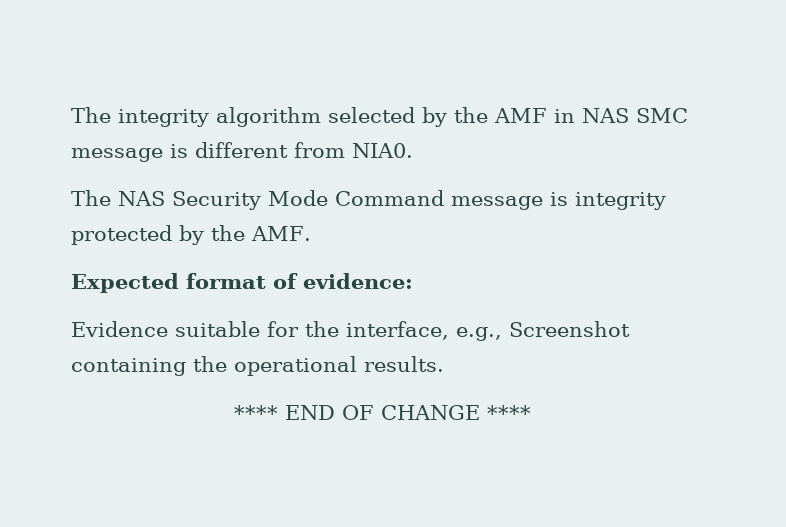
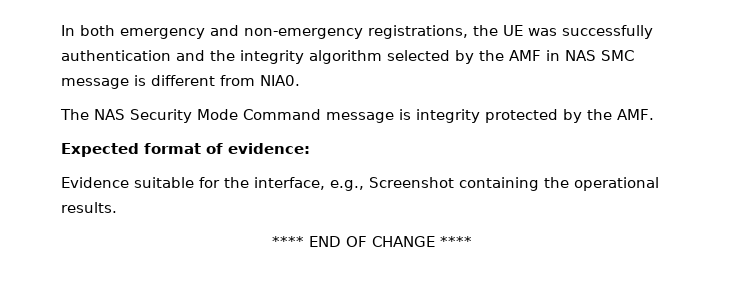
[71,107,111,123] The -> [61,25,653,39] [61,50,235,61] In both emergency and non-emergency registrations, the UE was successfully authentication and the

